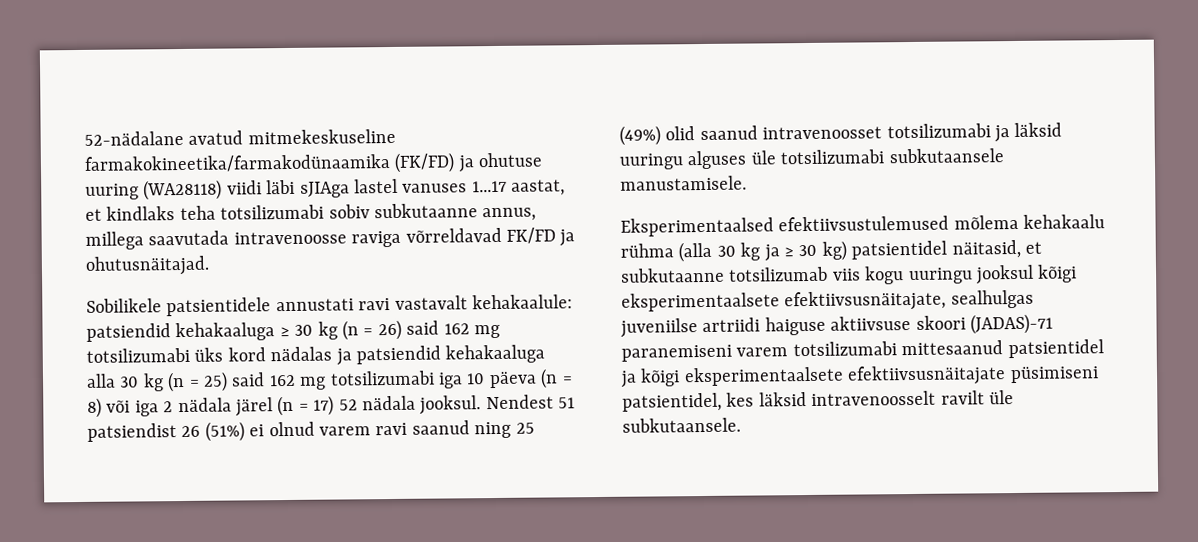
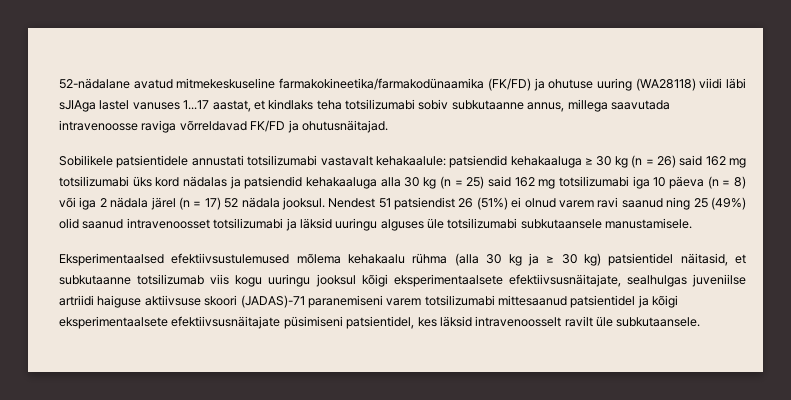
[358,298,391,311] ravi -> [247,155,318,166] totsilizumabi

